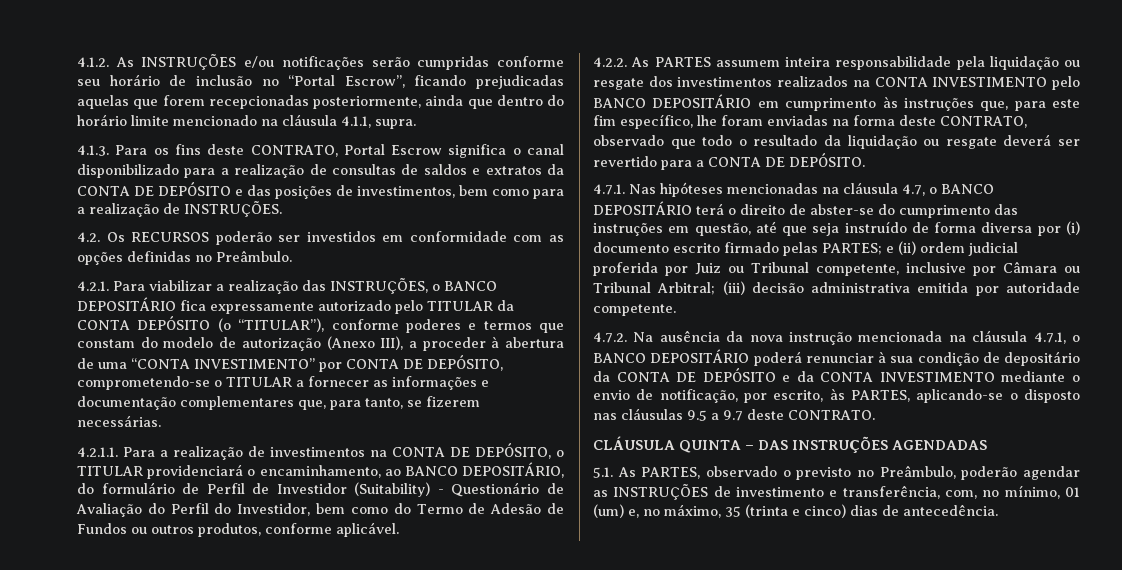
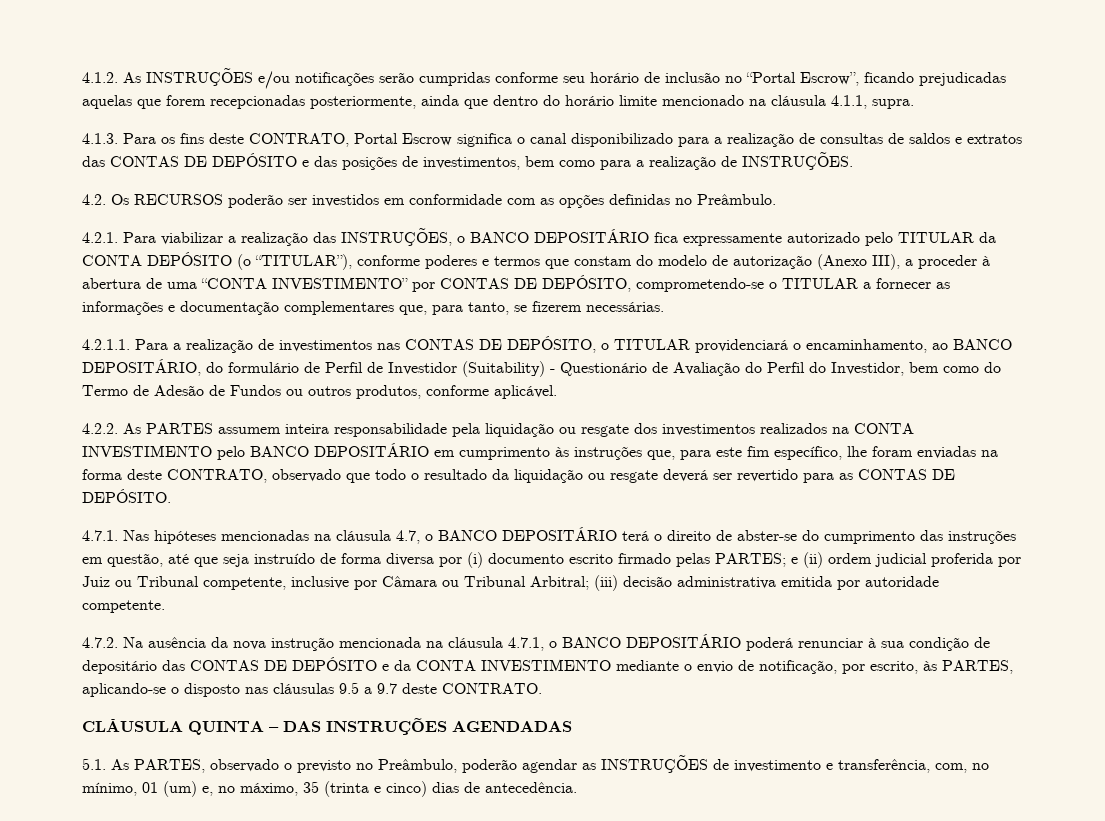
[546,164,564,175] [77,186,130,196] da CONTA -> [82,156,179,167] das CONTAS
[346,359,399,369] CONTA -> [440,278,509,289] CONTAS
[370,447,445,457] na CONTA -> [377,339,474,350] nas CONTAS
[696,157,761,167] a CONTA -> [839,469,927,480] as CONTAS
[593,371,670,382] da CONTA -> [162,660,259,671] das CONTAS

